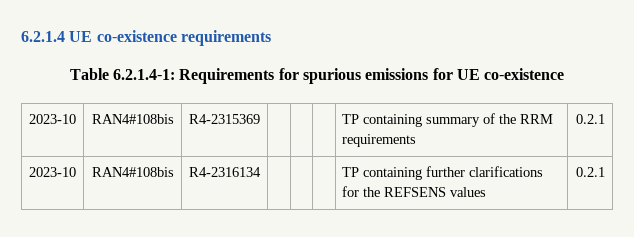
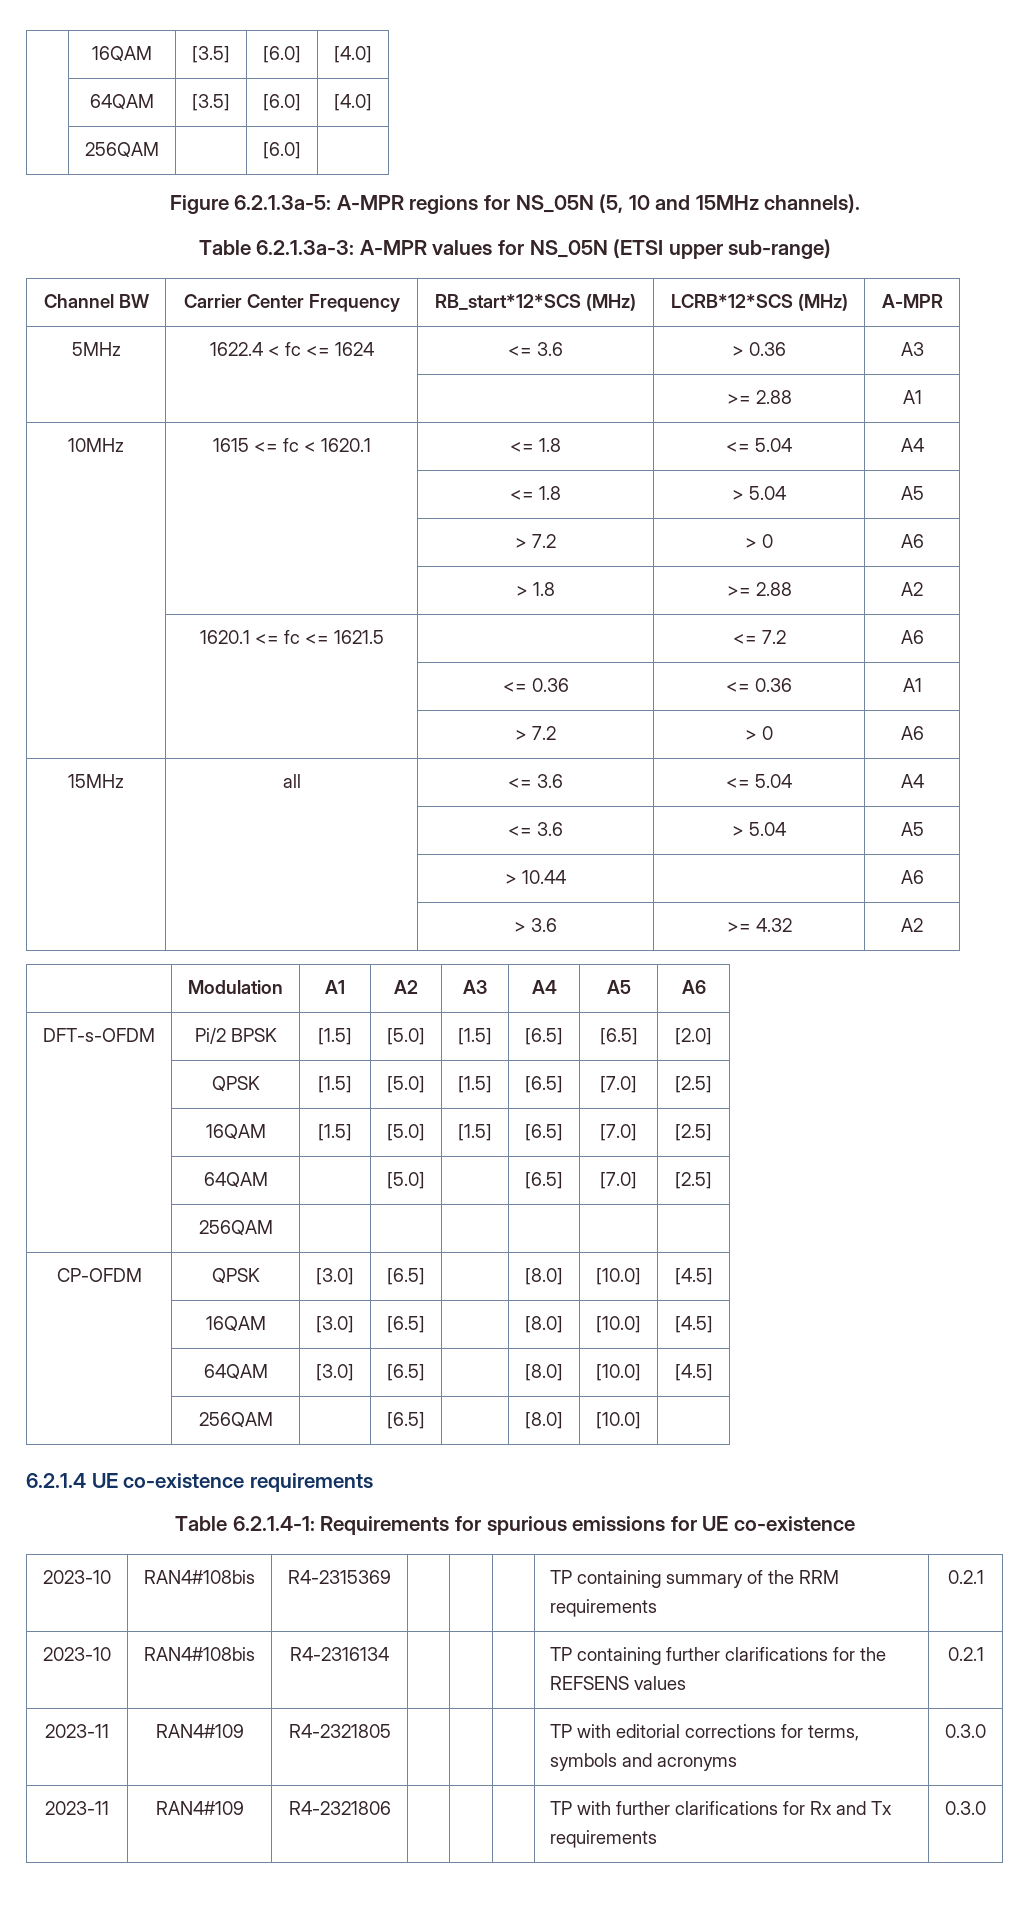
(21, 36) none -> [92,46,152,62] [192,46,230,63] [263,46,301,63] [334,46,372,63] [90,94,154,110] [192,94,230,111] [263,94,301,111] [334,94,372,111] [85,142,159,158] [263,142,301,159] [169,194,861,214] [198,239,832,259] [43,294,150,308] [183,294,400,312] [435,294,636,311] [670,294,848,311] [881,294,943,308] [71,342,121,356] [209,342,374,356] [508,342,563,356] [732,342,786,356] [900,342,924,356] [726,390,792,404] [902,390,922,404] [68,438,124,452] [212,438,371,452] [510,438,561,452] [726,438,792,452] [900,438,924,452] [510,486,561,500] [732,486,786,500] [900,486,924,500] [515,534,556,548] [745,534,773,548] [900,534,924,548] [516,582,555,596] [726,582,792,596] [901,582,923,596] [199,630,384,644] [732,630,786,644] [900,630,924,644] [502,678,569,692] [726,678,792,692] [902,678,922,692] [515,726,556,740] [745,726,773,740] [900,726,924,740] [68,774,124,788] [282,774,301,788] [508,774,563,788] [726,774,792,788] [900,774,924,788] [508,822,563,836] [732,822,786,836] [900,822,924,836] [505,870,566,884] [900,870,924,884] [514,918,557,932] [726,918,792,932] [901,918,923,932] [188,980,283,994] [325,980,345,994] [394,980,418,994] [463,980,487,994] [531,980,557,994] [606,980,631,994] [681,980,706,994] [43,1028,155,1042] [194,1027,277,1044] [318,1028,352,1045] [387,1028,425,1045] [458,1028,492,1045] [525,1028,563,1045] [599,1028,638,1045] [675,1028,712,1045] [211,1076,260,1092] [318,1076,352,1093] [387,1076,425,1093] [458,1076,492,1093] [525,1076,563,1093] [600,1076,637,1093] [675,1076,712,1093] [205,1124,266,1140] [318,1124,352,1141] [387,1124,425,1141] [458,1124,492,1141] [525,1124,563,1141] [600,1124,637,1141] [675,1124,712,1141] [203,1172,268,1188] [387,1172,425,1189] [525,1172,563,1189] [600,1172,637,1189] [675,1172,712,1189] [198,1220,273,1236] [56,1268,142,1282] [211,1268,260,1284] [316,1268,354,1285] [387,1268,425,1285] [525,1268,563,1285] [596,1268,641,1285] [674,1268,713,1285] [205,1316,266,1332] [316,1316,354,1333] [387,1316,425,1333] [525,1316,563,1333] [596,1316,641,1333] [674,1316,713,1333] [203,1364,268,1380] [316,1364,354,1381] [387,1364,425,1381] [525,1364,563,1381] [596,1364,641,1381] [674,1364,713,1381] [198,1412,273,1428] [387,1412,425,1429] [525,1412,563,1429] [596,1412,641,1429] | 16QAM | [3.5] | [6.0] | [4.0] // | 64QAM | [3.5] | [6.0] | [4.0] // | 256QAM | | [6.0] | // Figure 6.2.1.3a-5: A-MPR regions for NS_05N (5, 10 and 15MHz channels). // Table 6.2.1.3a-3: A-MPR values for NS_05N (ETSI upper sub-range) // Channel BW | Carrier Center Frequency | RB_start*12*SCS (MHz) | LCRB*12*SCS (MHz) | A-MPR // 5MHz | 1622.4 < fc <= 1624 | <= 3.6 | > 0.36 | A3 // | | | >= 2.88 | A1 // 10MHz | 1615 <= fc < 1620.1 | <= 1.8 | <= 5.04 | A4 // | | <= 1.8 | > 5.04 | A5 // | | > 7.2 | > 0 | A6 // | | > 1.8 | >= 2.88 | A2 // | 1620.1 <= fc <= 1621.5 | | <= 7.2 | A6 // | | <= 0.36 | <= 0.36 | A1 // | | > 7.2 | > 0 | A6 // 15MHz | all | <= 3.6 | <= 5.04 | A4 // | | <= 3.6 | > 5.04 | A5 // | | > 10.44 | | A6 // | | > 3.6 | >= 4.32 | A2 // | Modulation | A1 | A2 | A3 | A4 | A5 | A6 // DFT-s-OFDM | Pi/2 BPSK | [1.5] | [5.0] | [1.5] | [6.5] | [6.5] | [2.0] // | QPSK | [1.5] | [5.0] | [1.5] | [6.5] | [7.0] | [2.5] // | 16QAM | [1.5] | [5.0] | [1.5] | [6.5] | [7.0] | [2.5] // | 64QAM | | [5.0] | | [6.5] | [7.0] | [2.5] // | 256QAM | | | | | | // CP-OFDM | QPSK | [3.0] | [6.5] | | [8.0] | [10.0] | [4.5] // | 16QAM | [3.0] | [6.5] | | [8.0] | [10.0] | [4.5] // | 64QAM | [3.0] | [6.5] | | [8.0] | [10.0] | [4.5] // | 256QAM | | [6.5] | | [8.0] | [10.0] | //
(605, 172) none -> [45,1724,109,1738] [155,1724,244,1738] [288,1724,391,1738] [550,1724,860,1741] [550,1753,738,1771] [945,1724,986,1738] [45,1801,109,1815] [155,1801,244,1815] [288,1801,391,1815] [550,1801,893,1815] [550,1830,658,1848] [945,1801,986,1815] // 2023-11 | RAN4#109 | R4-2321805 | | | | TP with editorial corrections for terms, symbols and acronyms | 0.3.0 // 2023-11 | RAN4#109 | R4-2321806 | | | | TP with further clarifications for Rx and Tx requirements | 0.3.0

